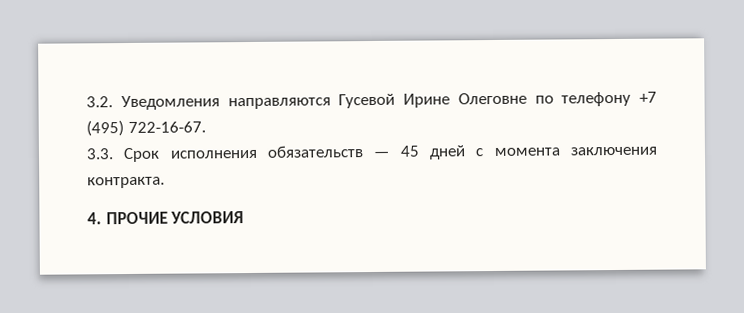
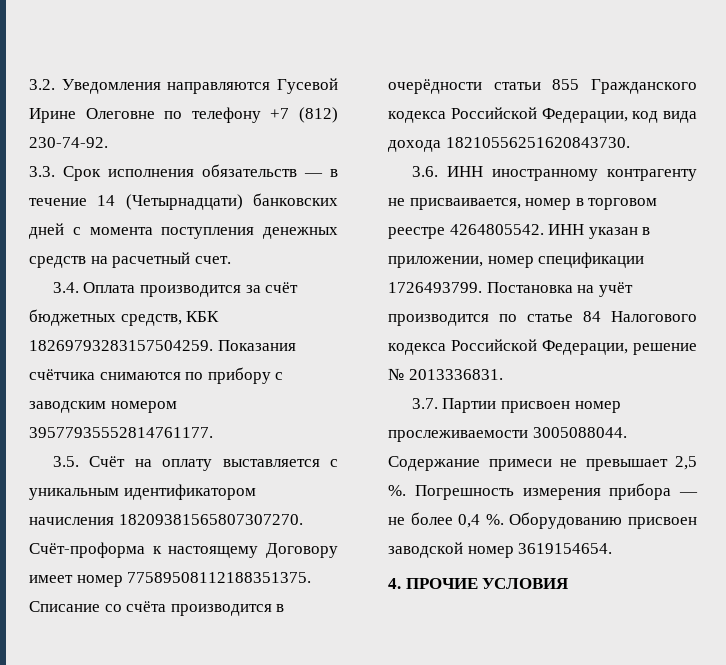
[86,120,206,137] (495) 722-16-67. -> [299,107,338,123] [29,137,108,148] (812) 230-74-92.
[399,145,657,160] [87,176,165,189] 45 дней с момента заключения контракта. -> [330,169,338,177] [29,193,338,210] [29,223,338,239] [29,252,231,268] [52,282,299,297] [29,309,220,326] [29,340,296,351] [29,367,284,384] [29,401,177,413] [29,427,213,438] [52,456,338,471] [29,484,256,500] [29,514,303,525] [29,542,339,558] [29,572,312,587] [29,601,285,616] [388,79,697,94] [388,107,697,123] [388,137,630,152] [411,166,697,181] [388,198,658,210] [388,224,651,239] [388,252,645,268] [388,282,633,297] [388,311,697,326] [388,339,697,355] [388,368,503,380] [411,398,621,413] [388,427,627,442] [388,456,697,471] [388,483,698,500] [388,512,697,529] [388,542,613,558] в течение 14 (Четырнадцати) банковских дней с момента поступления денежных средств на расчетный счет. // 3.4. Оплата производится за счёт бюджетных средств, КБК 18269793283157504259. Показания счётчика снимаются по прибору с заводским номером 39577935552814761177. // 3.5. Счёт на оплату выставляется с уникальным идентификатором начисления 18209381565807307270. Счёт-проформа к настоящему Договору имеет номер 77589508112188351375. Списание со счёта производится в очерёдности статьи 855 Гражданского кодекса Российской Федерации, код вида дохода 18210556251620843730. // 3.6. ИНН иностранному контрагенту не присваивается, номер в торговом реестре 4264805542. ИНН указан в приложении, номер спецификации 1726493799. Постановка на учёт производится по статье 84 Налогового кодекса Российской Федерации, решение № 2013336831. // 3.7. Партии присвоен номер прослеживаемости 3005088044. Содержание примеси не превышает 2,5 %. Погрешность измерения прибора — не более 0,4 %. Оборудованию присвоен заводской номер 3619154654.

